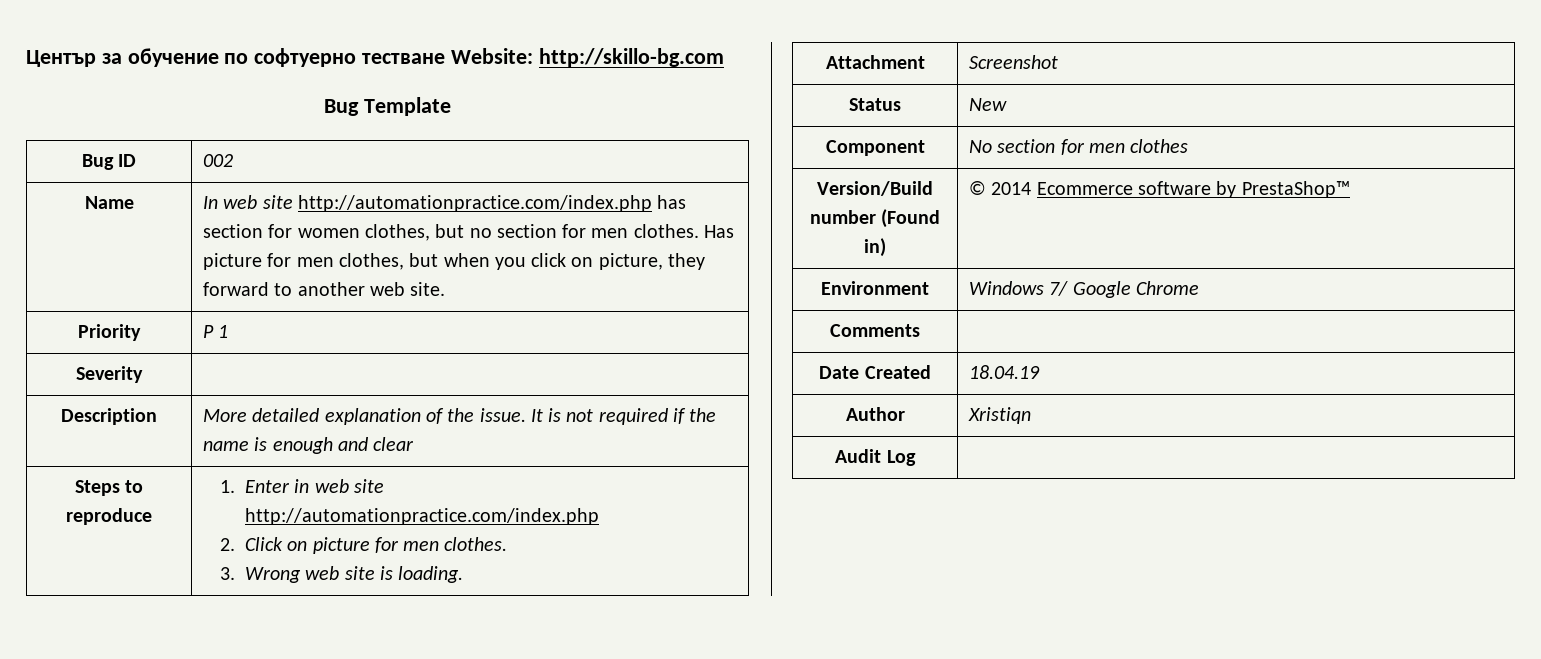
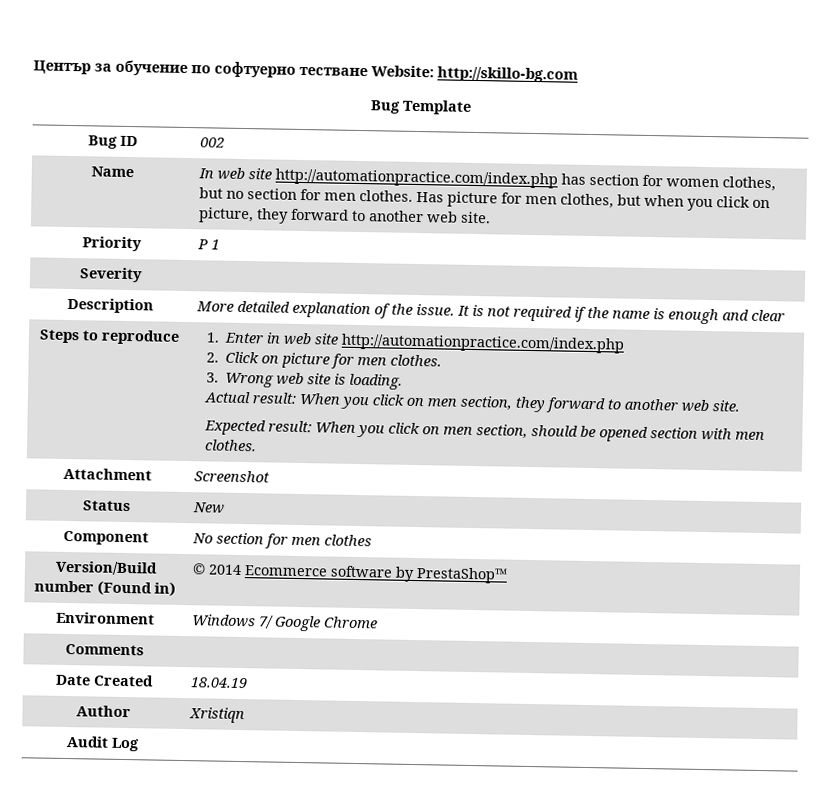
(464, 574) none -> [203,391,740,414] [203,419,765,443] [204,439,257,452] // Actual result: When you click on men section, they forward to another web site. // Expected result: When you click on men section, should be opened section with men clothes.

